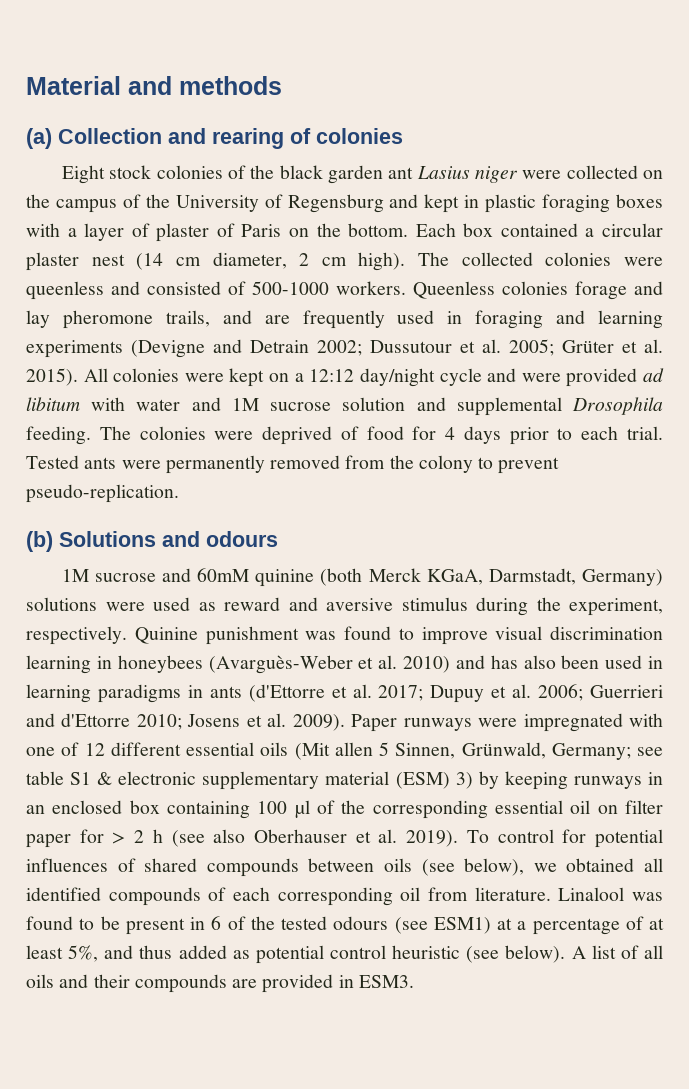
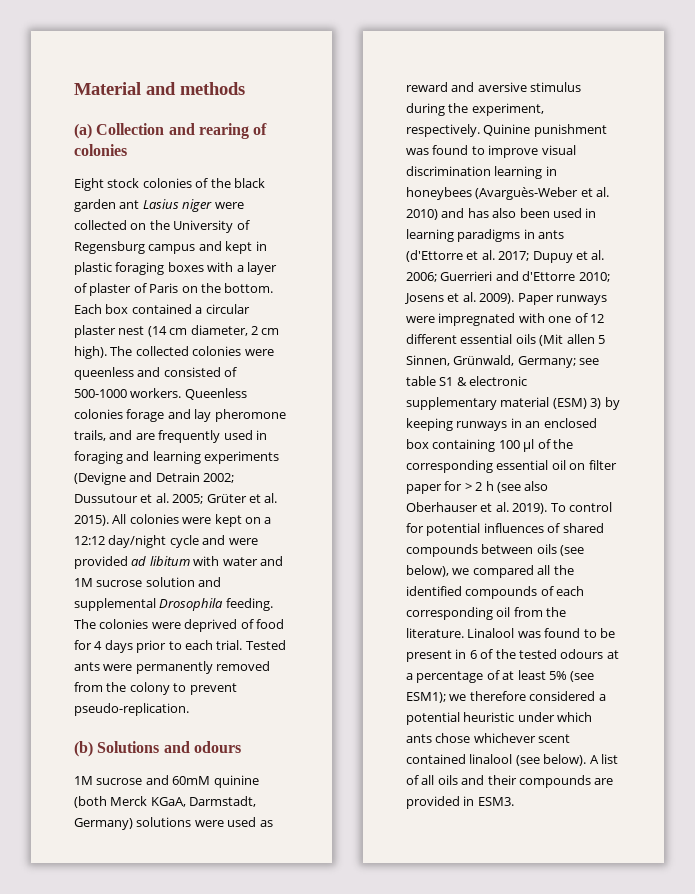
[55,194,170,213] campus of the -> (170, 225) none
(384, 203) none -> [148,244,196,254] campus
[566,858,664,872] obtained all -> [472,565,574,578] compared all the
(468, 894) none -> [546,607,567,617] the
[394,917,491,934] (see ESM1) -> (604, 654) none
[68,945,461,964] 5%, and thus added as potential control heuristic -> [548,671,595,682] [406,691,606,703] [406,712,593,725] [406,733,571,743] [406,754,513,764] 5% (see ESM1); we therefore considered a potential heuristic under which ants chose whichever scent contained linalool

